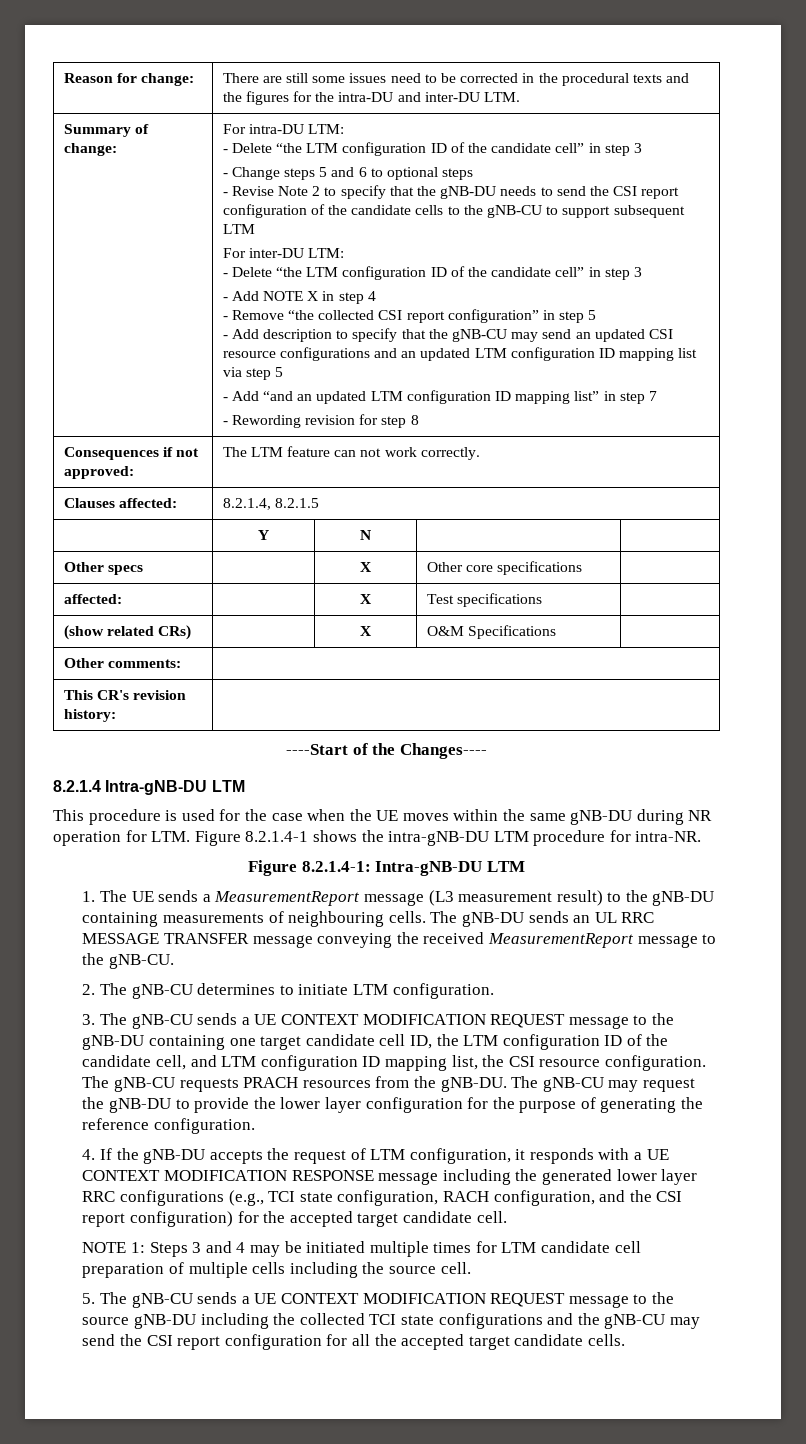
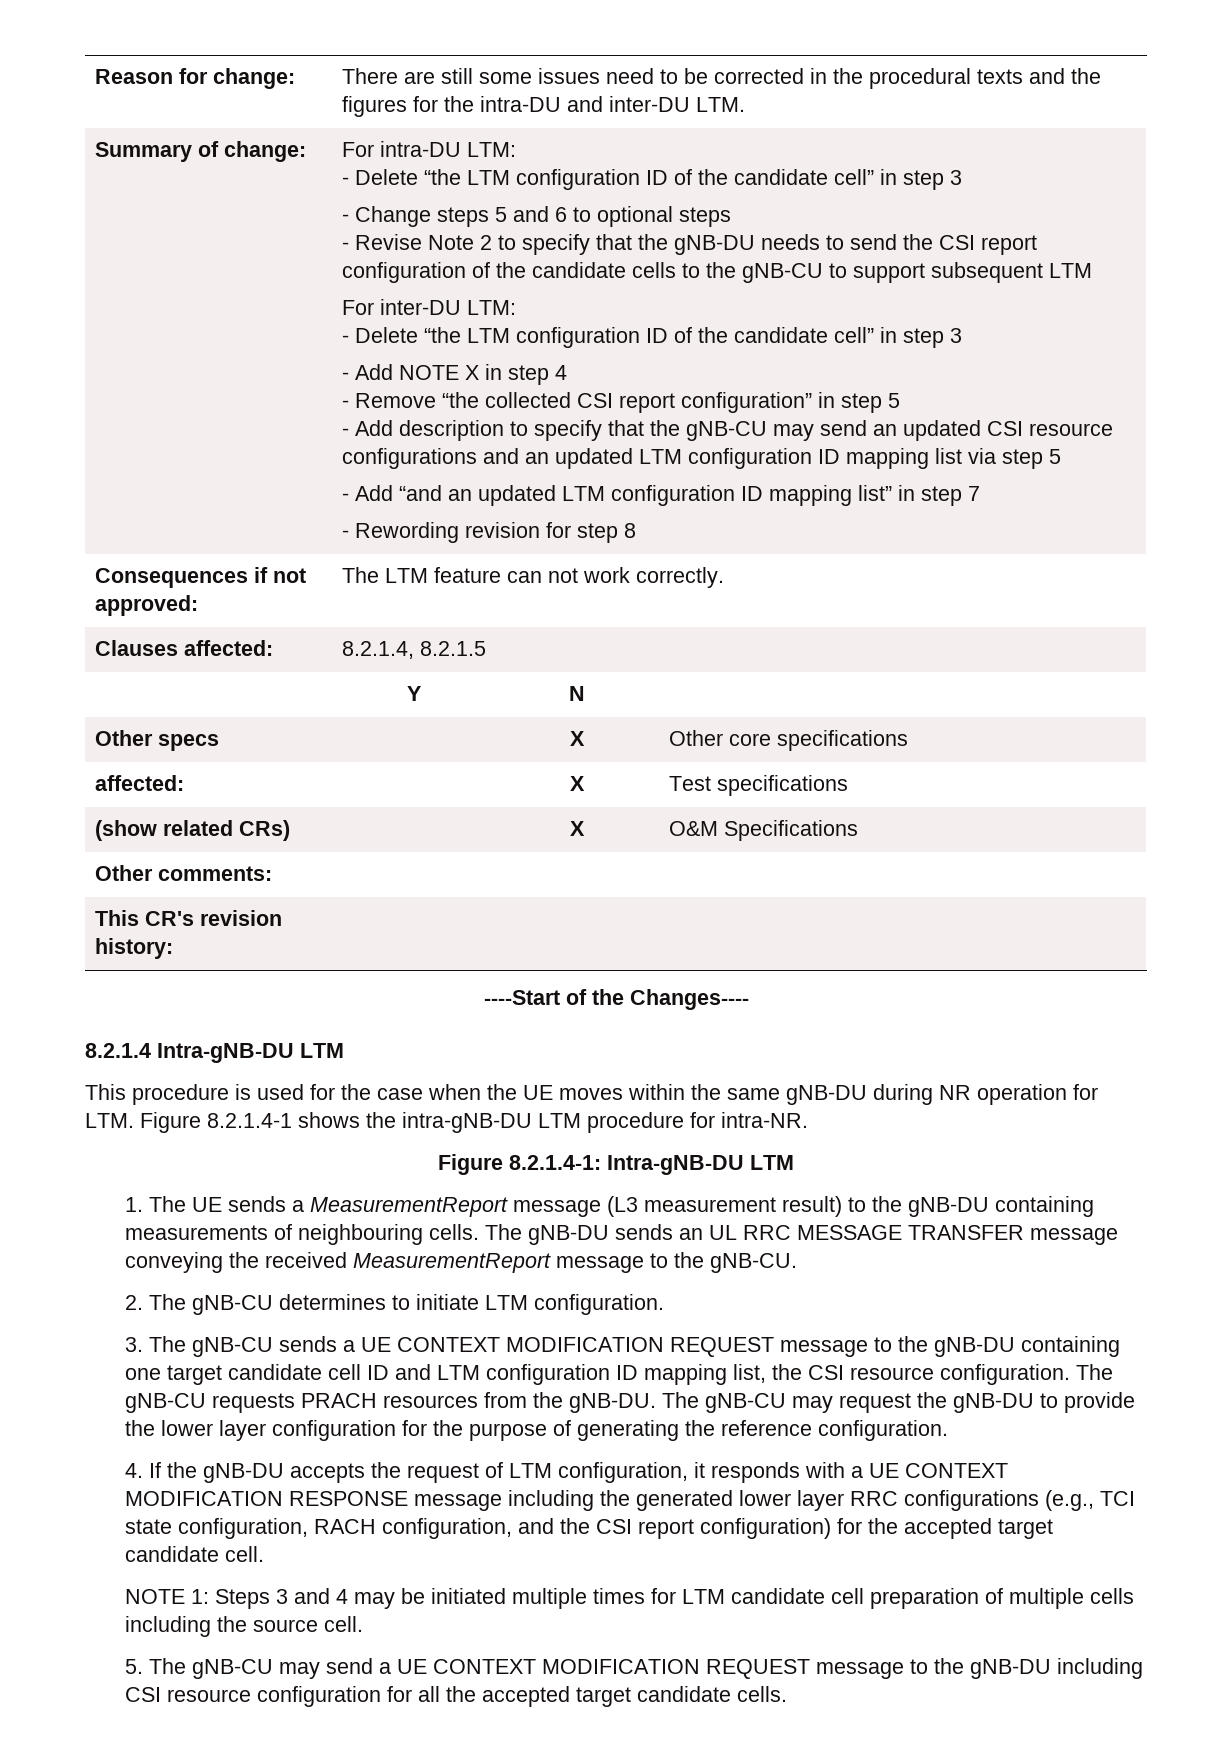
[409,1034,669,1050] [82,1055,186,1070] ID, the LTM configuration ID of the candidate cell, -> [366,1365,389,1380] ID
[197,1292,674,1308] [82,1317,130,1325] sends a UE CONTEXT MODIFICATION REQUEST message to the source -> [278,1658,964,1679] may send a UE CONTEXT MODIFICATION REQUEST message to the
[273,1313,700,1329] [82,1334,221,1350] the collected TCI state configurations and the gNB-CU may send the CSI report -> [124,1687,251,1702] CSI resource

